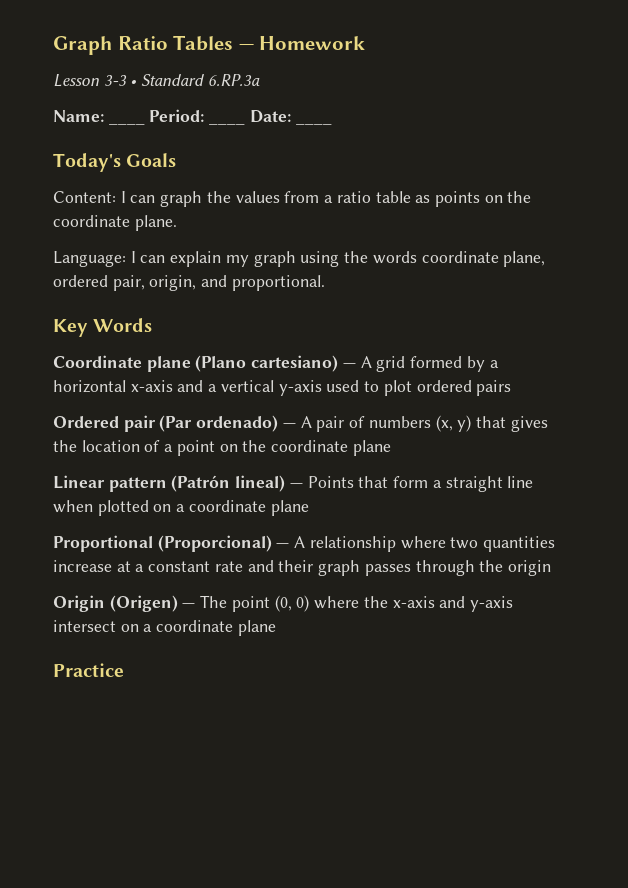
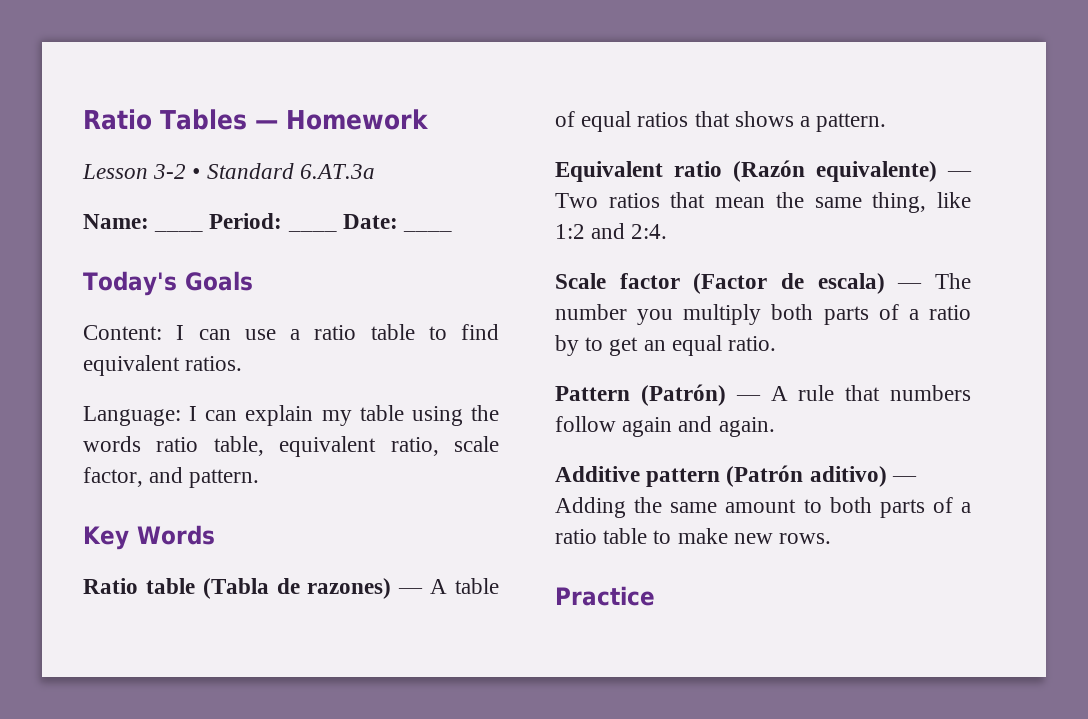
[53,36,112,55] Graph -> (83, 119) none
[103,75,127,86] 3-3 -> [153,164,187,179] 3-2
[207,74,260,86] 6.RP.3a -> [299,164,375,179] 6.AT.3a
[160,191,532,207] [53,215,177,231] graph the values from a ratio table as points on the coordinate plane. -> [244,324,499,340] [83,355,243,376] use a ratio table to find equivalent ratios.
[253,251,296,267] graph -> [359,405,404,421] table
[421,251,546,267] [53,275,325,291] [53,318,153,337] [53,355,499,372] [53,380,512,396] [53,415,548,432] [53,440,391,456] [53,475,534,492] [53,500,309,516] [53,535,556,552] [53,560,551,576] [53,595,513,612] [53,620,276,636] coordinate plane, ordered pair, origin, and proportional. // Key Words // Coordinate plane (Plano cartesiano) — A grid formed by a horizontal x-axis and a vertical y-axis used to plot ordered pairs // Ordered pair (Par ordenado) — A pair of numbers (x, y) that gives the location of a point on the coordinate plane // Linear pattern (Patrón lineal) — Points that form a straight line when plotted on a coordinate plane // Proportional (Proporcional) — A relationship where two quantities increase at a constant rate and their graph passes through the origin // Origin (Origen) — The point (0, 0) where the x-axis and y-axis intersect on a coordinate plane -> [156,436,499,457] [83,467,260,488] [83,525,215,550] [83,578,499,599] [555,111,887,132] [555,160,972,182] [555,192,971,213] [555,223,668,239] [555,273,971,294] [555,304,971,325] [555,335,777,356] [555,384,971,406] [555,416,775,437] [555,465,917,487] [555,497,971,518] [555,528,832,544] ratio table, equivalent ratio, scale factor, and pattern. // Key Words // Ratio table (Tabla de razones) — A table of equal ratios that shows a pattern. // Equivalent ratio (Razón equivalente) — Two ratios that mean the same thing, like 1:2 and 2:4. // Scale factor (Factor de escala) — The number you multiply both parts of a ratio by to get an equal ratio. // Pattern (Patrón) — A rule that numbers follow again and again. // Additive pattern (Patrón aditivo) — Adding the same amount to both parts of a ratio table to make new rows.

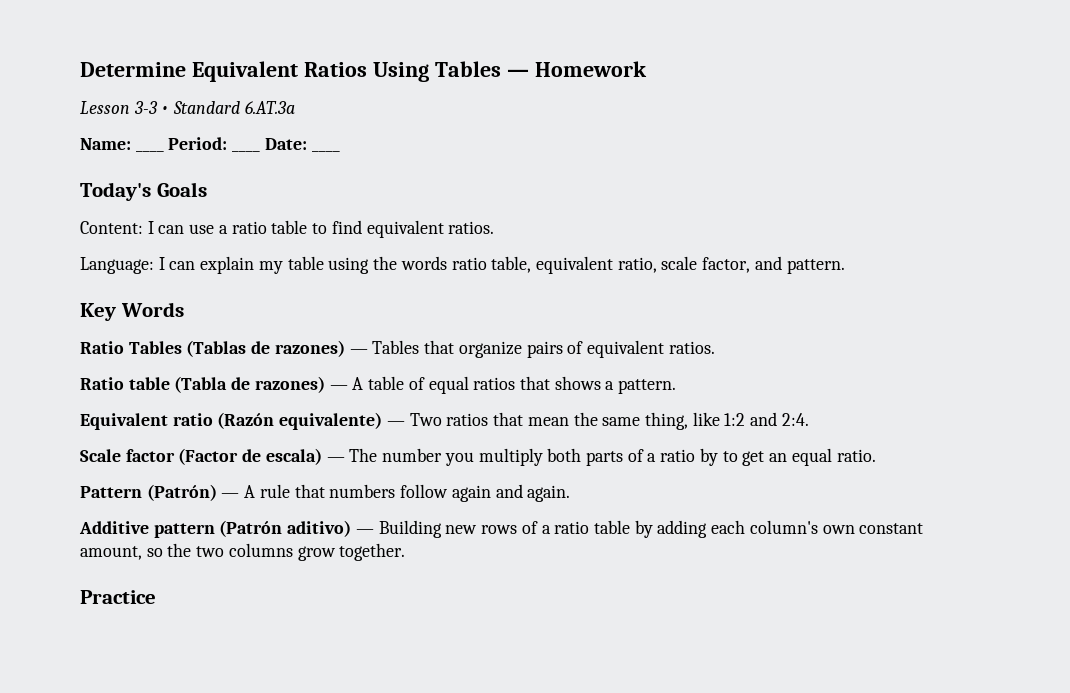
[83,109,152,130] Ratio -> [80,61,429,82] Determine Equivalent Ratios Using
[153,164,187,179] 3-2 -> [133,101,158,114] 3-3
(215, 535) none -> [80,340,715,358] // Ratio Tables (Tablas de razones) — Tables that organize pairs of equivalent ratios.
[555,497,971,518] [555,528,832,544] Adding the same amount to both parts of a ratio table to make new rows. -> [378,520,924,538] [80,543,406,561] Building new rows of a ratio table by adding each column's own constant amount, so the two columns grow together.

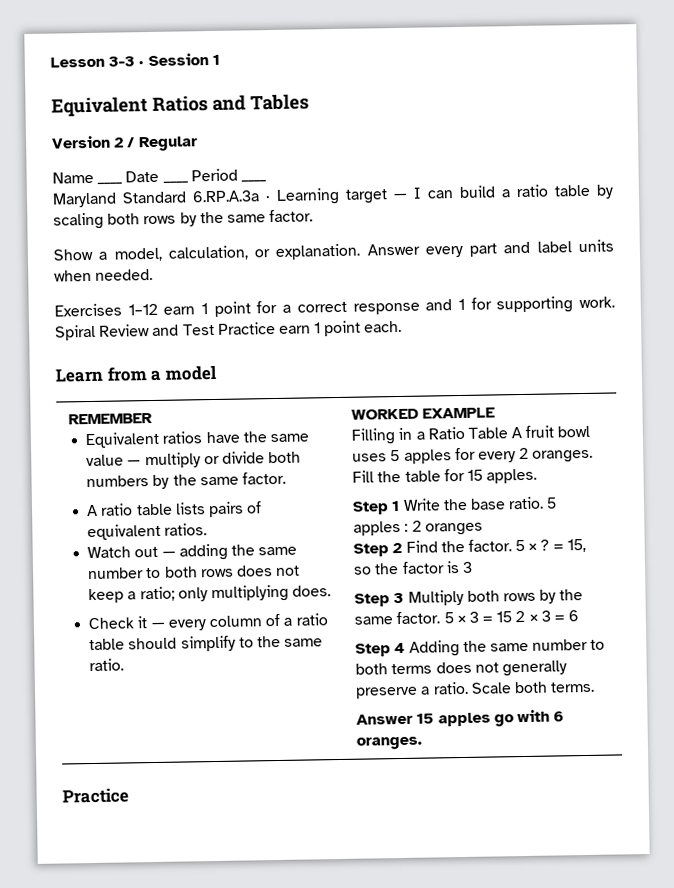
[80,61,647,82] [80,101,295,114] [80,138,131,150] [135,150,164,152] [168,137,228,150] [232,150,261,152] [264,138,307,150] [311,150,340,152] [80,182,207,201] [80,220,495,238] [80,256,845,274] [80,302,184,321] [80,340,715,358] [80,376,677,394] [80,412,809,430] [80,448,876,466] [80,484,571,502] [79,520,924,538] [80,543,406,561] Determine Equivalent Ratios Using Tables — Homework // Lesson 3-3 • Standard 6.AT.3a // Name: ____ Period: ____ Date: ____ // Today's Goals // Content: I can use a ratio table to find equivalent ratios. // Language: I can explain my table using the words ratio table, equivalent ratio, scale factor, and pattern. // Key Words // Ratio Tables (Tablas de razones) — Tables that organize pairs of equivalent ratios. // Ratio table (Tabla de razones) — A table of equal ratios that shows a pattern. // Equivalent ratio (Razón equivalente) — Two ratios that mean the same thing, like 1:2 and 2:4. // Scale factor (Factor de escala) — The number you multiply both parts of a ratio by to get an equal ratio. // Pattern (Patrón) — A rule that numbers follow again and again. // Additive pattern (Patrón aditivo) — Building new rows of a ratio table by adding each column's own constant amount, so the two columns grow together. -> [50,53,220,68] [51,93,309,117] [51,135,198,152] [52,168,267,185] [52,184,614,208] [53,209,314,230] [53,239,614,262] [54,268,154,282] [54,296,616,317] [55,320,403,341] [55,365,217,383] [68,412,154,425] [85,431,309,449] [86,451,302,469] [86,471,286,489] [86,501,263,518] [87,523,208,541] [87,543,298,561] [87,565,301,580] [88,584,332,604] [88,613,328,631] [89,635,324,652] [89,658,125,672] [351,407,496,420] [351,425,591,445] [352,447,594,464] [352,468,538,484] [352,496,558,515] [353,520,483,536] [353,538,586,557] [353,561,473,575] [354,589,584,607] [354,610,580,625] [355,638,606,657] [355,660,567,677] [355,681,596,699] [356,709,565,727] [356,736,423,750] Lesson 3-3 · Session 1 // Equivalent Ratios and Tables // Version 2 / Regular // Name ____ Date ____ Period ____ // Maryland Standard 6.RP.A.3a · Learning target — I can build a ratio table by scaling both rows by the same factor. // Show a model, calculation, or explanation. Answer every part and label units when needed. // Exercises 1–12 earn 1 point for a correct response and 1 for supporting work. Spiral Review and Test Practice earn 1 point each. // Learn from a model // REMEMBER // Equivalent ratios have the same value — multiply or divide both numbers by the same factor. // A ratio table lists pairs of equivalent ratios. // Watch out — adding the same number to both rows does not keep a ratio; only multiplying does. // Check it — every column of a ratio table should simplify to the same ratio. | WORKED EXAMPLE // Filling in a Ratio Table A fruit bowl uses 5 apples for every 2 oranges. Fill the table for 15 apples. // Step 1 Write the base ratio. 5 apples : 2 oranges // Step 2 Find the factor. 5 × ? = 15, so the factor is 3 // Step 3 Multiply both rows by the same factor. 5 × 3 = 15 2 × 3 = 6 // Step 4 Adding the same number to both terms does not generally preserve a ratio. Scale both terms. // Answer 15 apples go with 6 oranges.

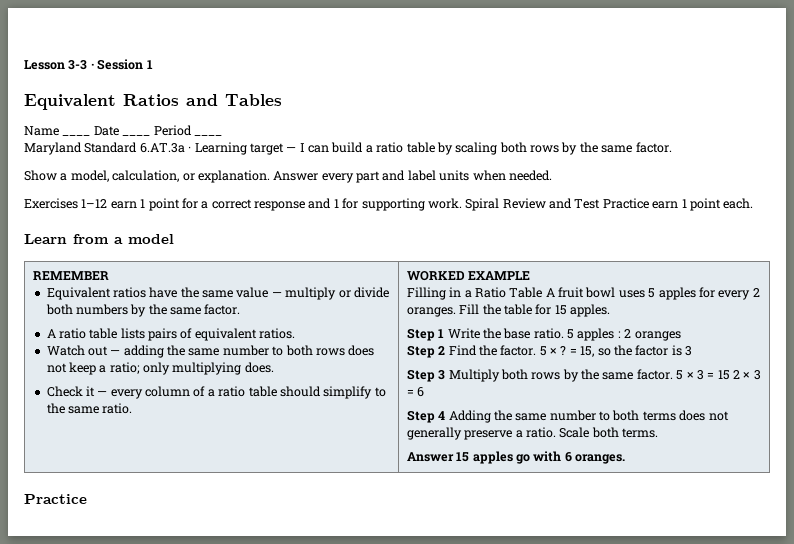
[51,135,198,152] // Version 2 / Regular -> (282, 100) none
[192,190,260,203] 6.RP.A.3a -> [139,143,185,153] 6.AT.3a

